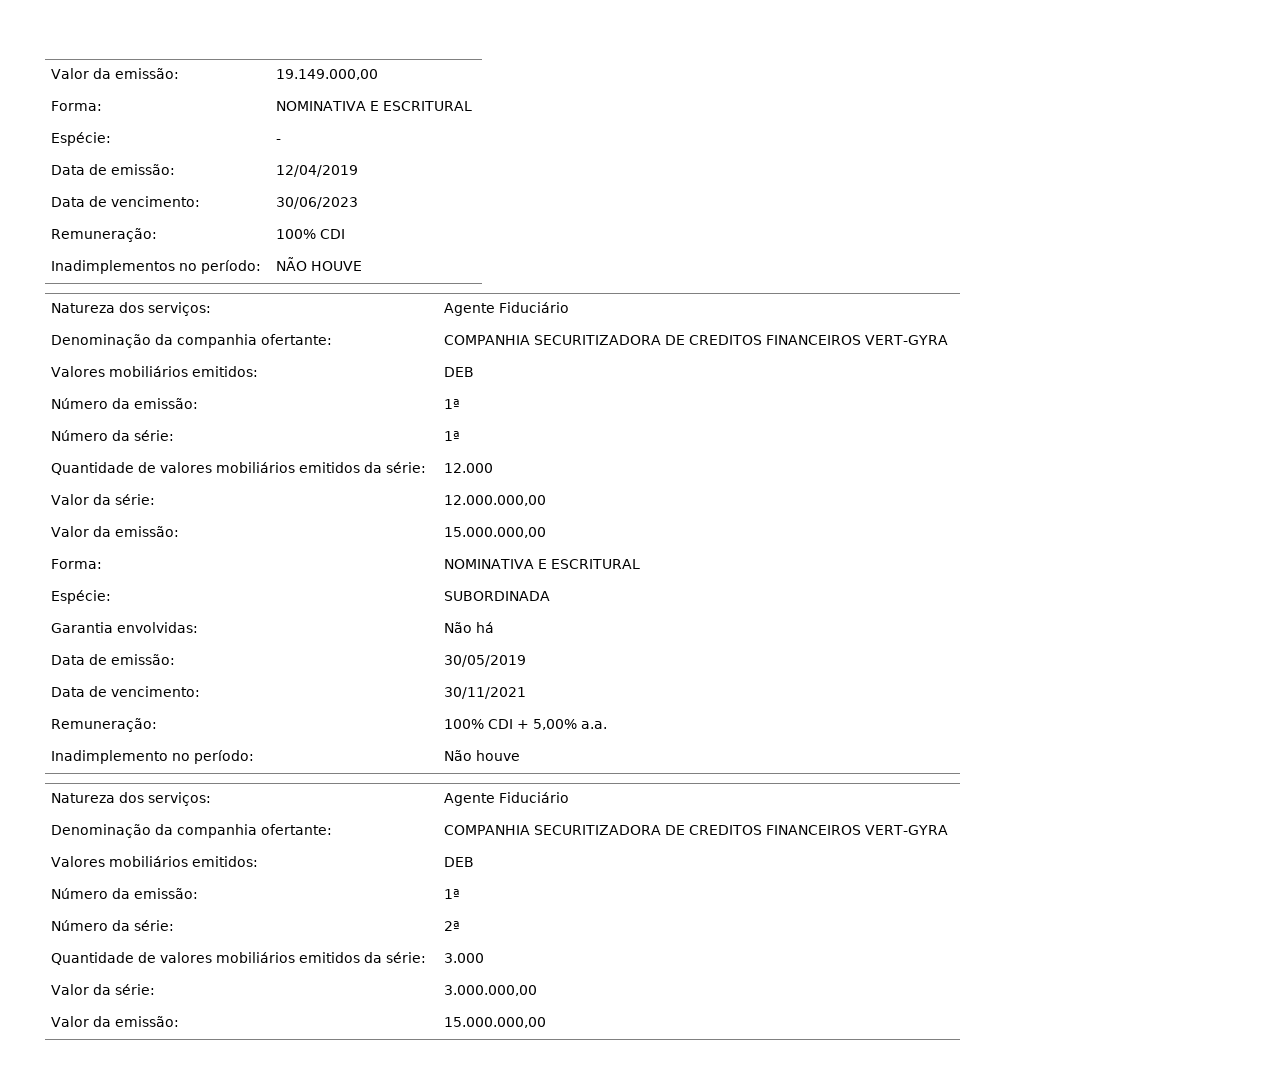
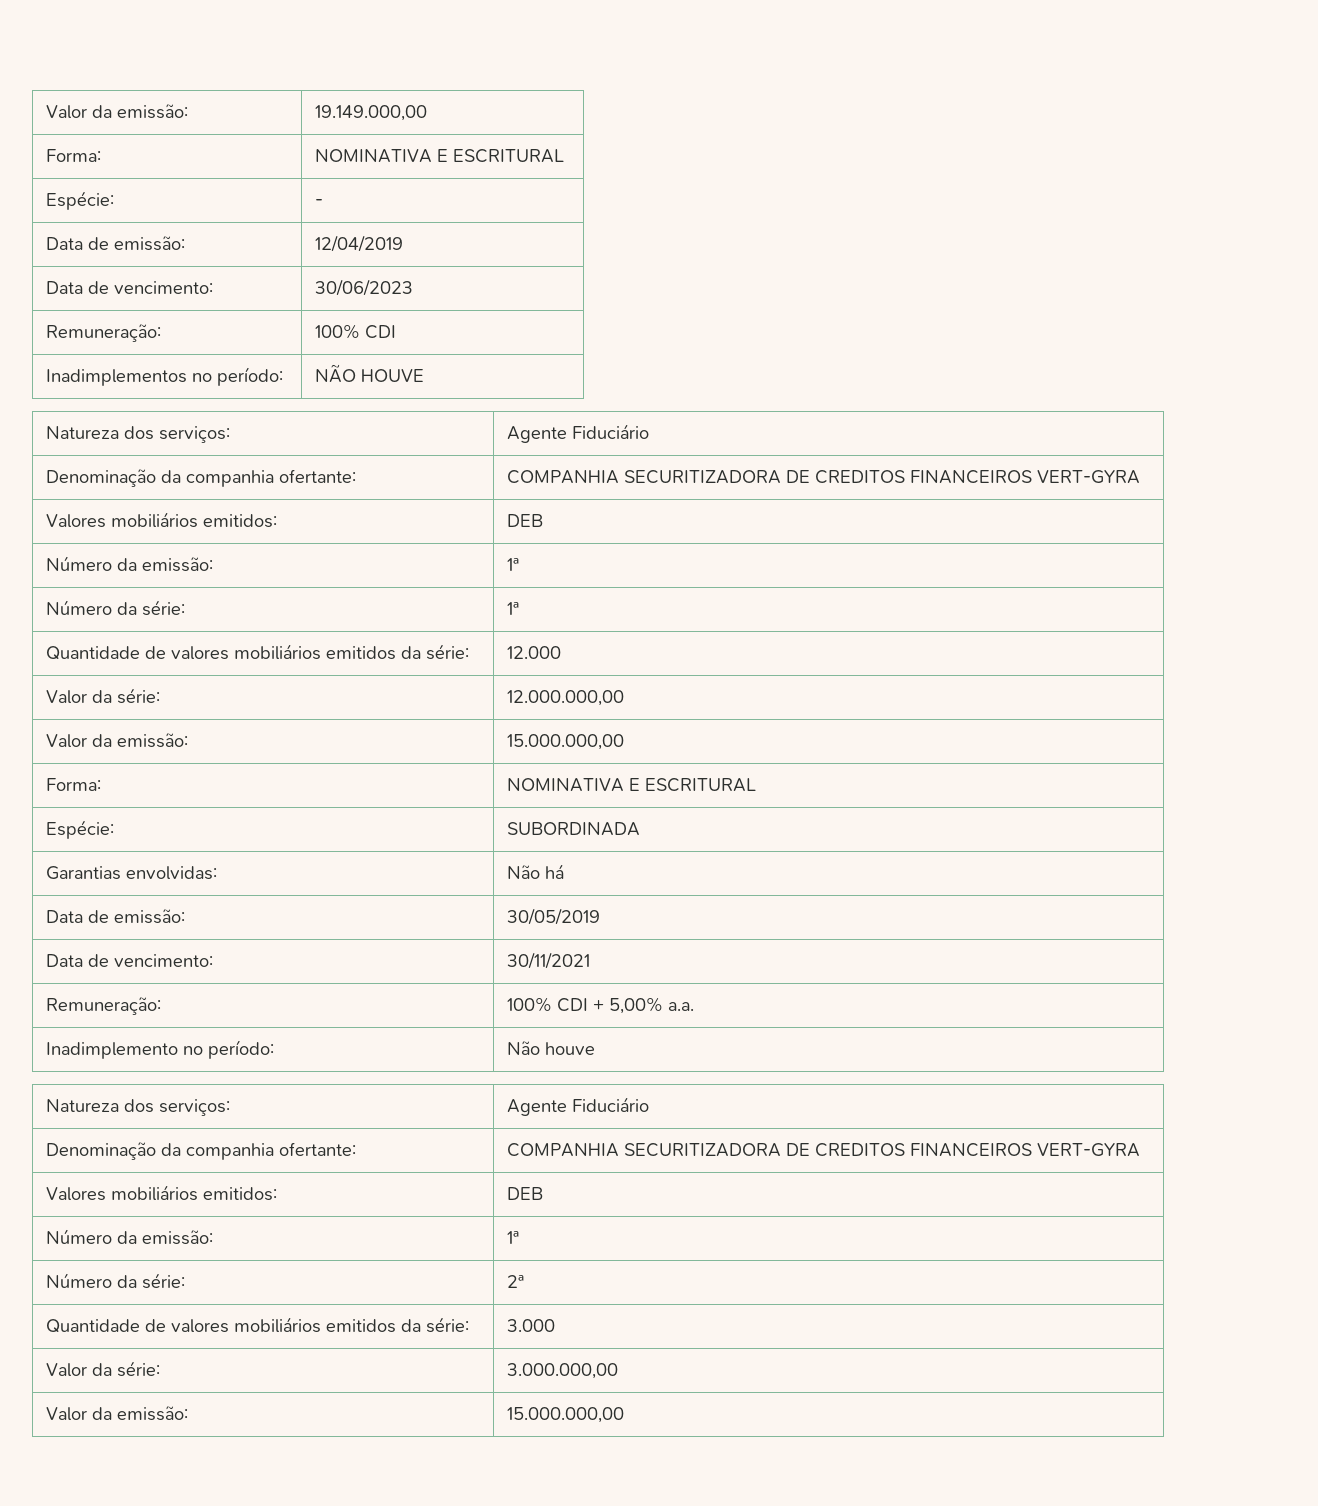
[51,622,114,633] Garantia -> [46,866,122,880] Garantias

